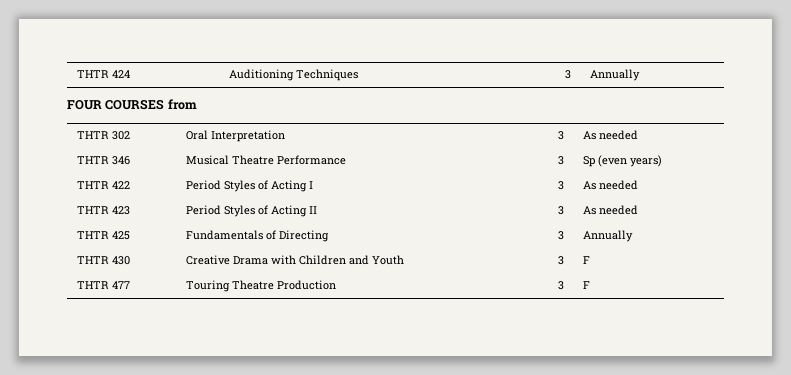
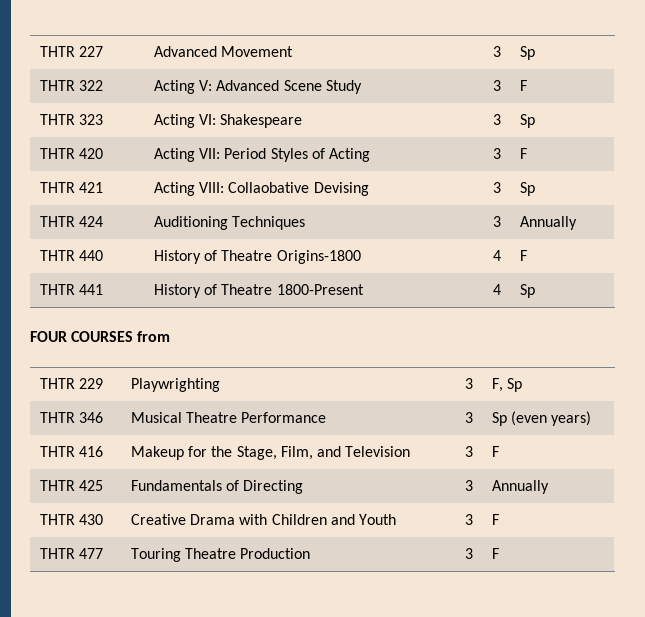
[76,70,109,78] THTR -> [40,46,104,57] [154,46,294,57] [492,46,501,57] [520,46,536,60] [40,80,104,91] [154,80,362,94] [492,80,501,91] [520,80,528,91] [40,114,104,125] [154,114,303,128] [492,114,501,125] [520,114,536,128] [40,148,104,159] [154,148,371,162] [492,148,501,159] [520,148,528,159] [40,182,104,193] [154,182,369,196] [492,182,501,193] [520,182,536,196] [40,216,76,227] THTR 227 | Advanced Movement | 3 | Sp // THTR 322 | Acting V: Advanced Scene Study | 3 | F // THTR 323 | Acting VI: Shakespeare | 3 | Sp // THTR 420 | Acting VII: Period Styles of Acting | 3 | F // THTR 421 | Acting VIII: Collaobative Devising | 3 | Sp // THTR
(640, 75) none -> [40,250,104,261] [154,250,361,264] [492,250,501,261] [520,250,528,261] [40,284,104,295] [154,284,364,298] [492,284,501,295] [520,284,536,298] // THTR 440 | History of Theatre Origins-1800 | 4 | F // THTR 441 | History of Theatre 1800-Present | 4 | Sp
[111,131,130,140] [185,130,285,142] [558,131,565,140] [582,130,638,140] 302 | Oral Interpretation | 3 | As needed -> [79,378,104,389] [131,378,221,392] [464,378,473,389] [492,378,523,392] 229 | Playwrighting | 3 | F, Sp
[111,181,130,189] [185,180,313,192] [558,181,565,190] [582,180,638,190] [76,206,130,215] [185,205,317,217] [558,206,565,215] [582,205,638,215] 422 | Period Styles of Acting I | 3 | As needed // THTR 423 | Period Styles of Acting II | 3 | As needed -> [79,446,104,457] [131,446,411,460] [464,446,473,457] [492,446,500,457] 416 | Makeup for the Stage, Film, and Television | 3 | F

